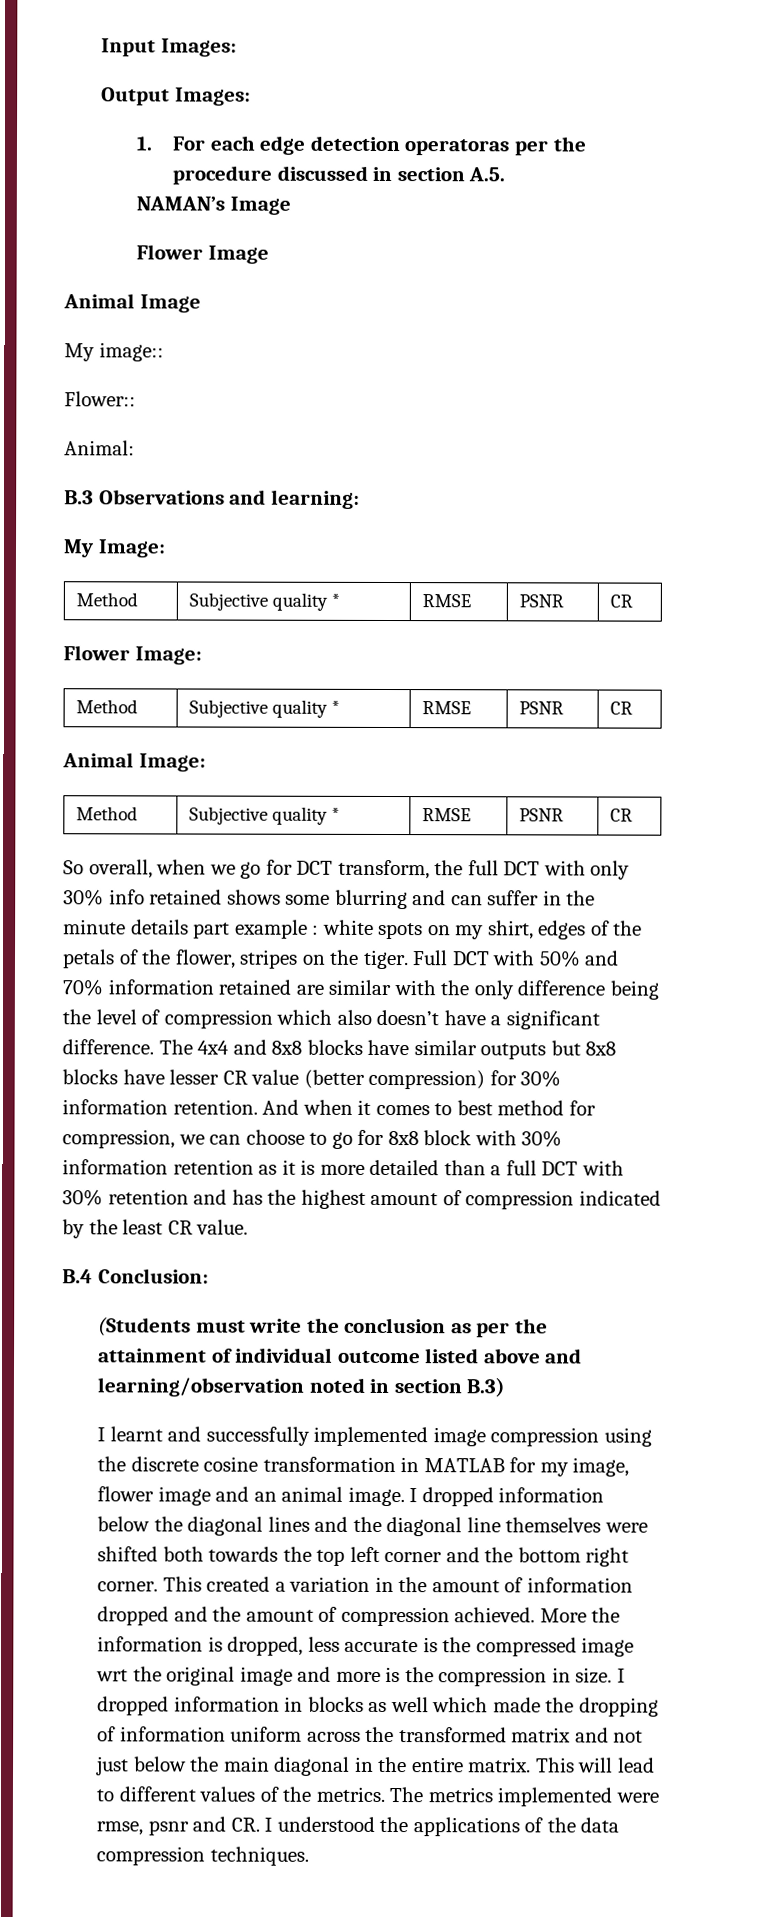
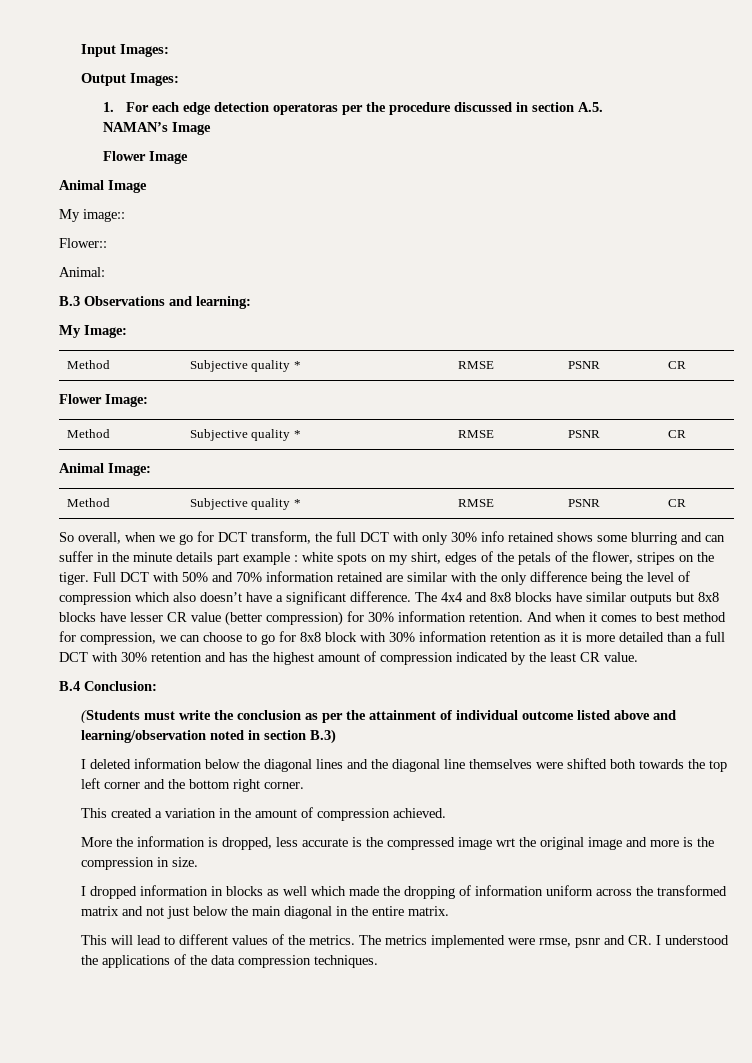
[109,1426,652,1447] [97,1456,630,1477] [97,1486,494,1507] learnt and successfully implemented image compression using the discrete cosine transformation in MATLAB for my image, flower image and an animal image. I dropped -> [90,759,132,769] deleted
(159, 1586) none -> (305, 785) //
[526,1577,633,1593] [97,1606,338,1626] information dropped and the amount of -> (314, 812) none
(536, 1615) none -> (447, 813) //
(613, 1675) none -> (199, 862) //
(532, 1765) none -> (450, 911) //

